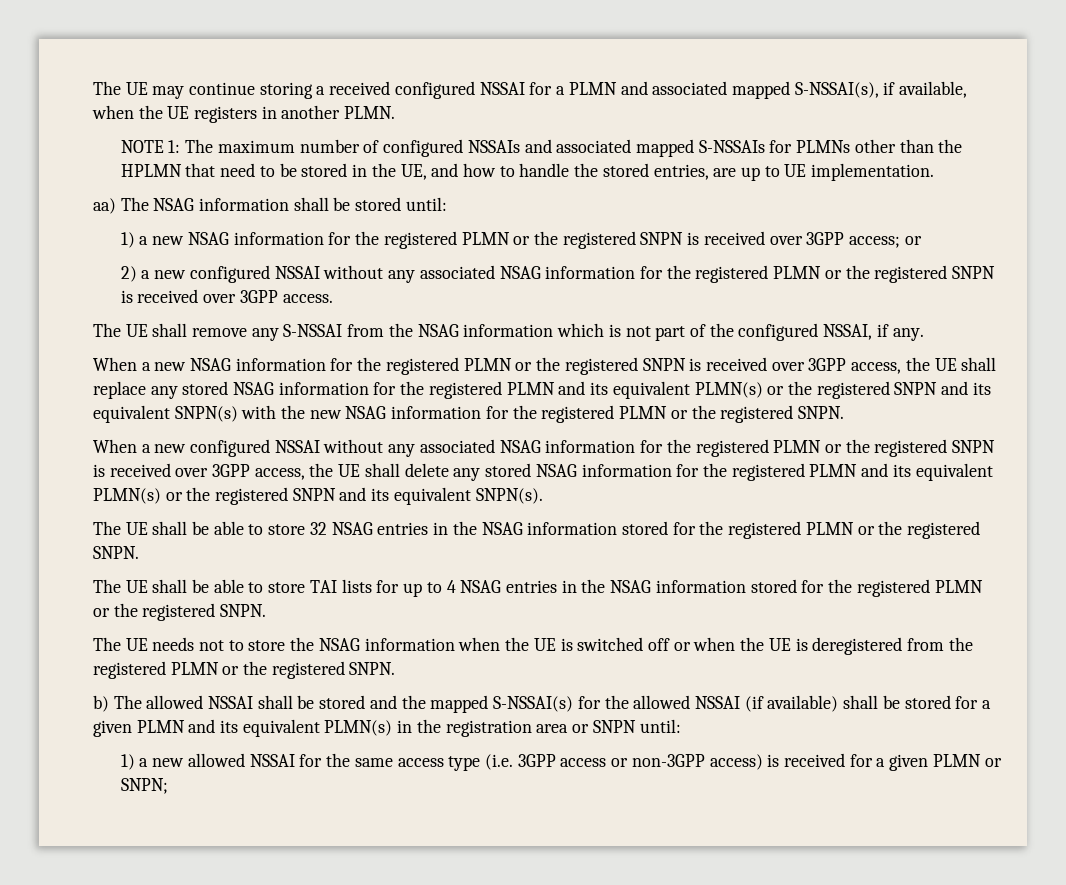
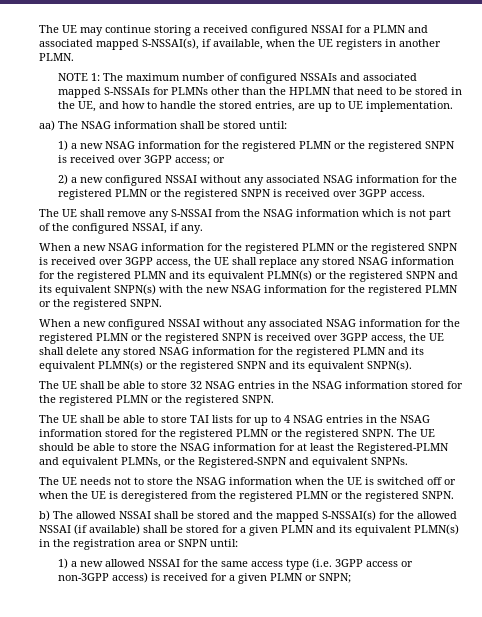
(267, 610) none -> [396,429,435,437] [38,443,449,454] [38,457,408,468] The UE should be able to store the NSAG information for at least the Registered-PLMN and equivalent PLMNs, or the Registered-SNPN and equivalent SNPNs.

